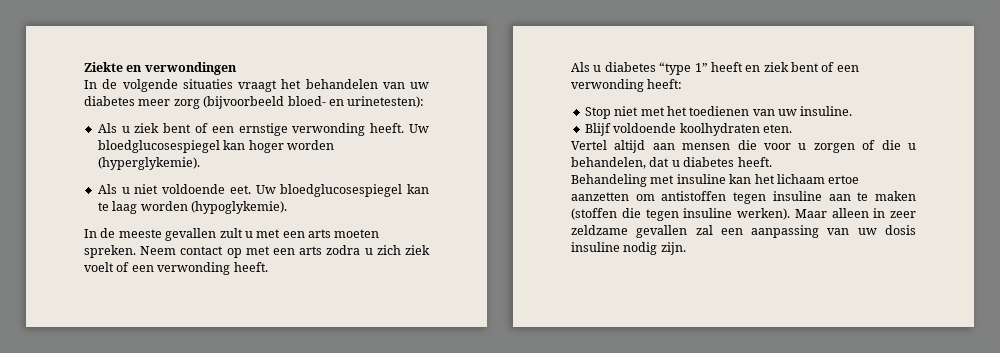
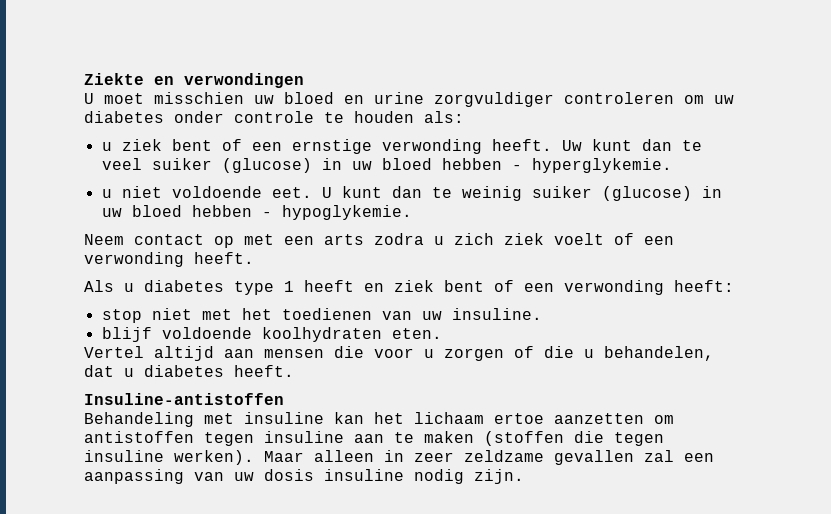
[84,79,429,92] [84,96,425,109] [97,123,117,133] In de volgende situaties vraagt het behandelen van uw diabetes meer zorg (bijvoorbeeld bloed- en urinetesten): // Als -> [84,92,734,107] [84,111,464,123] U moet misschien uw bloed en urine zorgvuldiger controleren om uw diabetes onder controle te houden als: //
[97,140,334,153] [97,157,200,170] [97,184,429,197] [97,201,287,214] [84,228,380,241] [84,245,136,258] bloedglucosespiegel kan hoger worden (hyperglykemie). // Als u niet voldoende eet. Uw bloedglucosespiegel kan te laag worden (hypoglykemie). // In de meeste gevallen zult u met een arts moeten spreken. -> [591,139,702,151] [101,158,672,173] [101,186,722,201] [101,205,412,220] kunt dan te veel suiker (glucose) in uw bloed hebben - hyperglykemie. // u niet voldoende eet. U kunt dan te weinig suiker (glucose) in uw bloed hebben - hypoglykemie. //
[659,62,708,75] “type 1” -> [234,281,294,295] type 1
[584,107,611,119] Stop -> [101,309,142,323] stop
[584,123,611,136] Blijf -> [101,327,152,342] blijf
(772, 162) none -> [84,393,284,405] // Insuline-antistoffen

